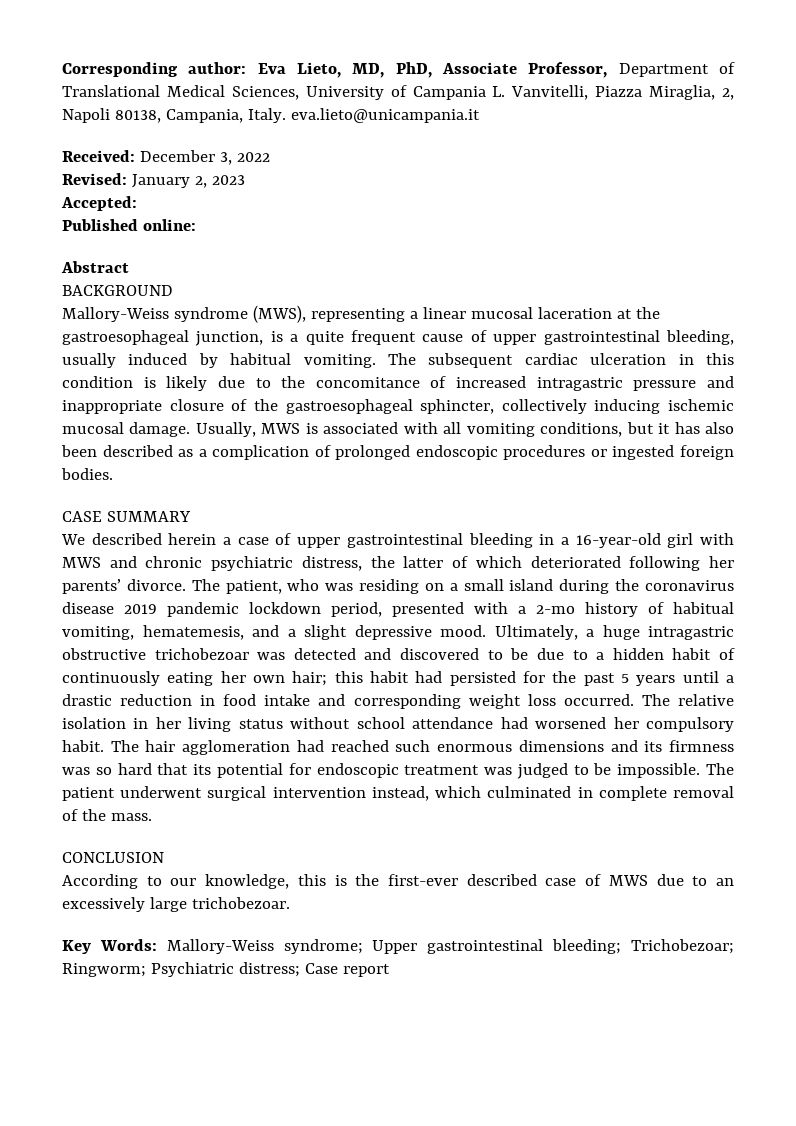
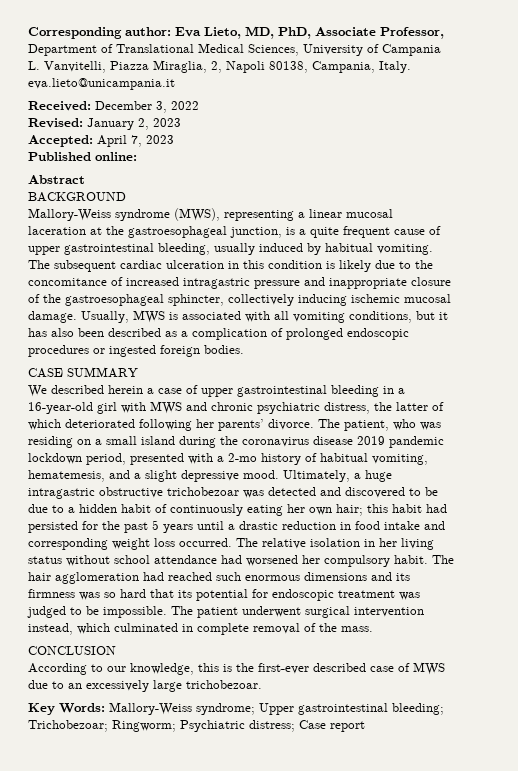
(137, 203) none -> [97,135,174,147] April 7, 2023

